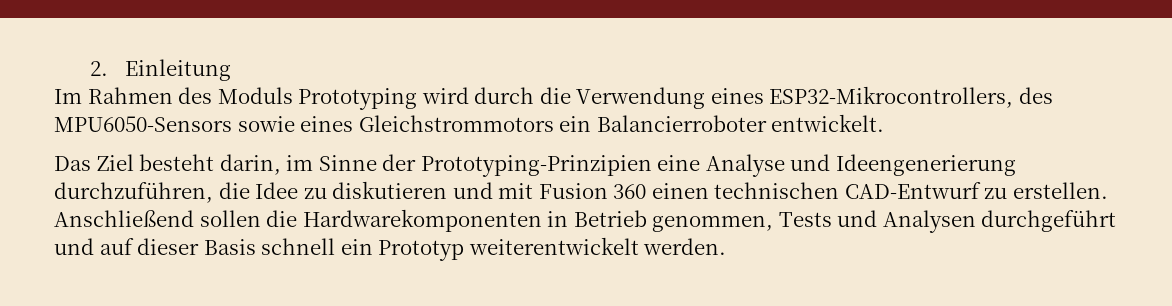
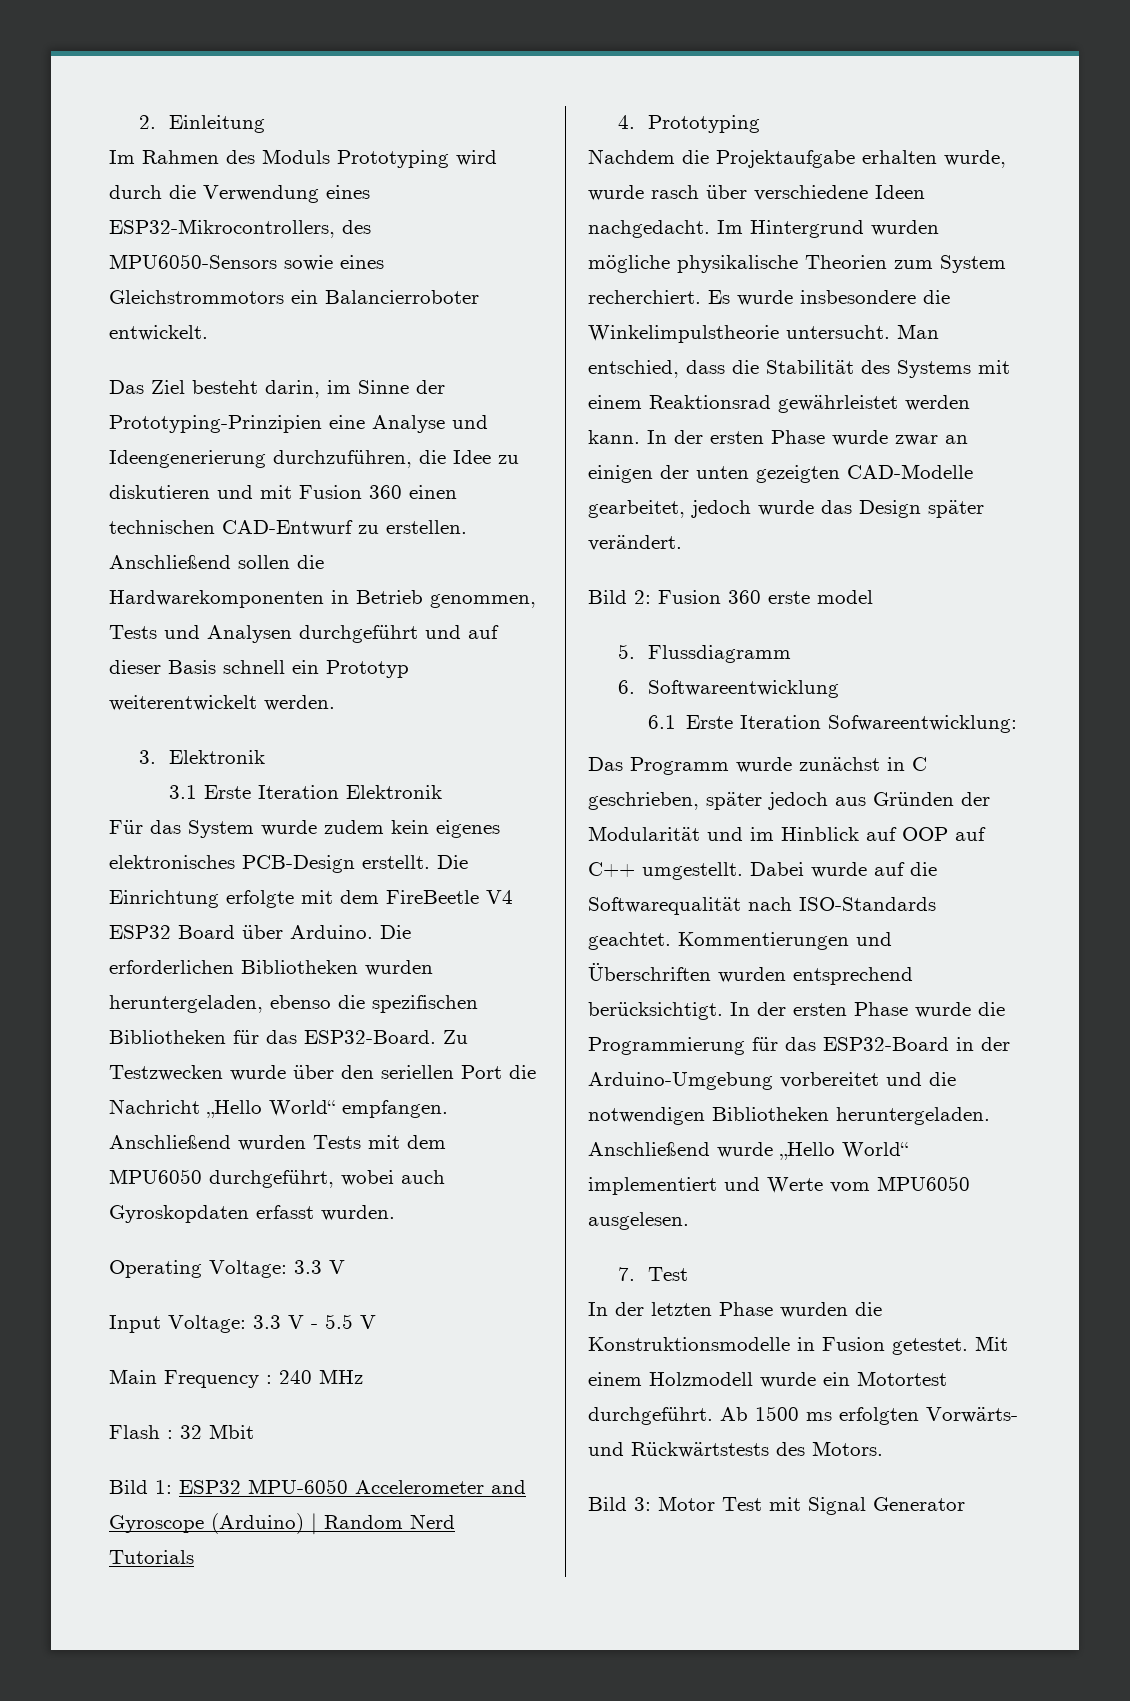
(727, 246) none -> [139,750,266,764] [169,785,443,799] [109,820,500,838] [109,855,468,873] [109,890,513,908] [109,925,411,939] [109,960,433,976] [109,995,478,1013] [109,1030,468,1044] [109,1065,536,1081] [109,1099,448,1119] [109,1135,446,1151] [109,1169,445,1188] [109,1205,395,1223] [109,1260,345,1278] [109,1314,376,1333] [109,1369,363,1388] [109,1424,254,1439] [109,1479,526,1494] [109,1513,455,1535] [109,1550,194,1564] [618,115,761,133] [588,149,1006,168] [588,185,925,201] [588,220,939,238] [588,255,1006,273] [588,290,950,306] [588,324,939,343] [588,360,1010,378] [588,395,970,413] [588,430,968,446] [588,464,973,483] [588,500,984,518] [588,535,682,551] [588,590,873,604] [618,644,792,663] [618,680,840,698] [648,715,1018,733] [588,757,927,775] [588,792,990,810] [588,826,986,841] [588,862,937,880] [588,897,936,915] [588,932,892,950] [588,963,913,985] [588,1002,1005,1020] [588,1037,1010,1055] [588,1072,956,1090] [588,1107,990,1125] [588,1142,908,1161] [588,1176,970,1195] [588,1212,689,1230] [618,1267,689,1281] [588,1302,882,1318] [588,1336,1008,1355] [588,1371,947,1388] [588,1406,1018,1425] [588,1441,883,1458] [588,1496,965,1515] // 3. Elektronik // 3.1 Erste Iteration Elektronik // Für das System wurde zudem kein eigenes elektronisches PCB-Design erstellt. Die Einrichtung erfolgte mit dem FireBeetle V4 ESP32 Board über Arduino. Die erforderlichen Bibliotheken wurden heruntergeladen, ebenso die spezifischen Bibliotheken für das ESP32-Board. Zu Testzwecken wurde über den seriellen Port die Nachricht „Hello World“ empfangen. Anschließend wurden Tests mit dem MPU6050 durchgeführt, wobei auch Gyroskopdaten erfasst wurden. // Operating Voltage: 3.3 V // Input Voltage: 3.3 V - 5.5 V // Main Frequency : 240 MHz // Flash : 32 Mbit // Bild 1: ESP32 MPU-6050 Accelerometer and Gyroscope (Arduino) | Random Nerd Tutorials // 4. Prototyping // Nachdem die Projektaufgabe erhalten wurde, wurde rasch über verschiedene Ideen nachgedacht. Im Hintergrund wurden mögliche physikalische Theorien zum System recherchiert. Es wurde insbesondere die Winkelimpulstheorie untersucht. Man entschied, dass die Stabilität des Systems mit einem Reaktionsrad gewährleistet werden kann. In der ersten Phase wurde zwar an einigen der unten gezeigten CAD-Modelle gearbeitet, jedoch wurde das Design später verändert. // Bild 2: Fusion 360 erste model // 5. Flussdiagramm // 6. Softwareentwicklung // 6.1 Erste Iteration Sofwareentwicklung: // Das Programm wurde zunächst in C geschrieben, später jedoch aus Gründen der Modularität und im Hinblick auf OOP auf C++ umgestellt. Dabei wurde auf die Softwarequalität nach ISO-Standards geachtet. Kommentierungen und Überschriften wurden entsprechend berücksichtigt. In der ersten Phase wurde die Programmierung für das ESP32-Board in der Arduino-Umgebung vorbereitet und die notwendigen Bibliotheken heruntergeladen. Anschließend wurde „Hello World“ implementiert und Werte vom MPU6050 ausgelesen. // 7. Test // In der letzten Phase wurden die Konstruktionsmodelle in Fusion getestet. Mit einem Holzmodell wurde ein Motortest durchgeführt. Ab 1500 ms erfolgten Vorwärts- und Rückwärtstests des Motors. // Bild 3: Motor Test mit Signal Generator

